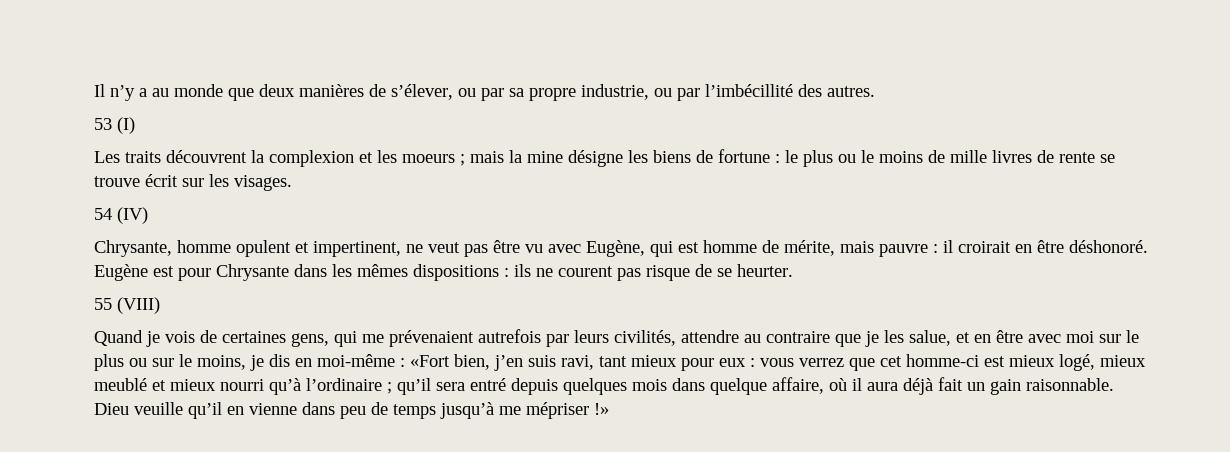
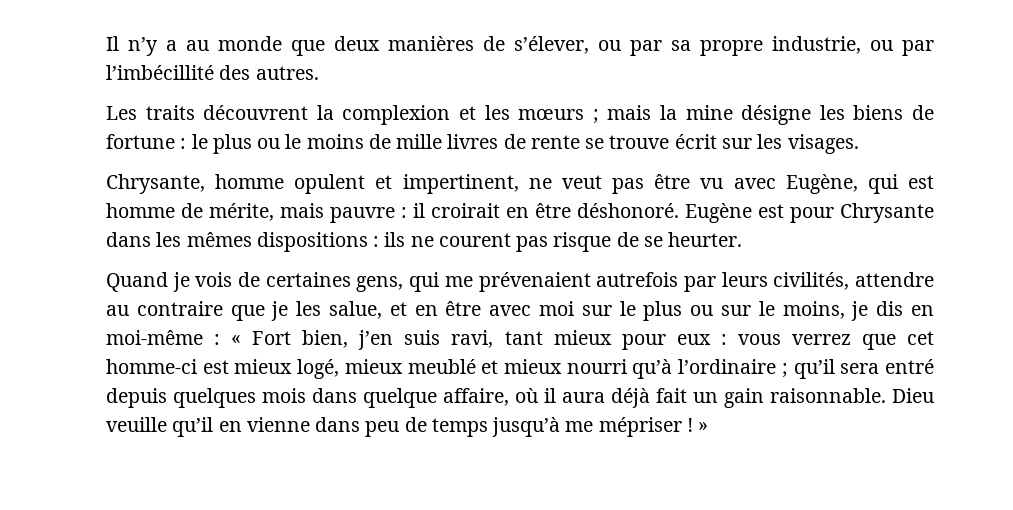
[94,117,135,134] // 53 (I) -> (319, 73) none
[402,154,455,163] moeurs -> [518,109,585,120] mœurs
[94,207,148,224] // 54 (IV) -> (859, 144) none
[94,297,160,314] // 55 (VIII) -> (743, 239) none
[410,355,450,367] «Fort -> [231,331,292,345] « Fort
[594,403,609,415] !» -> [686,418,709,432] ! »

